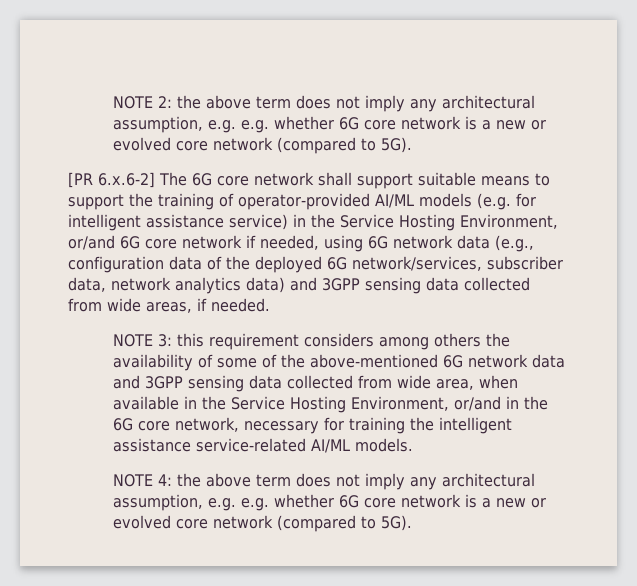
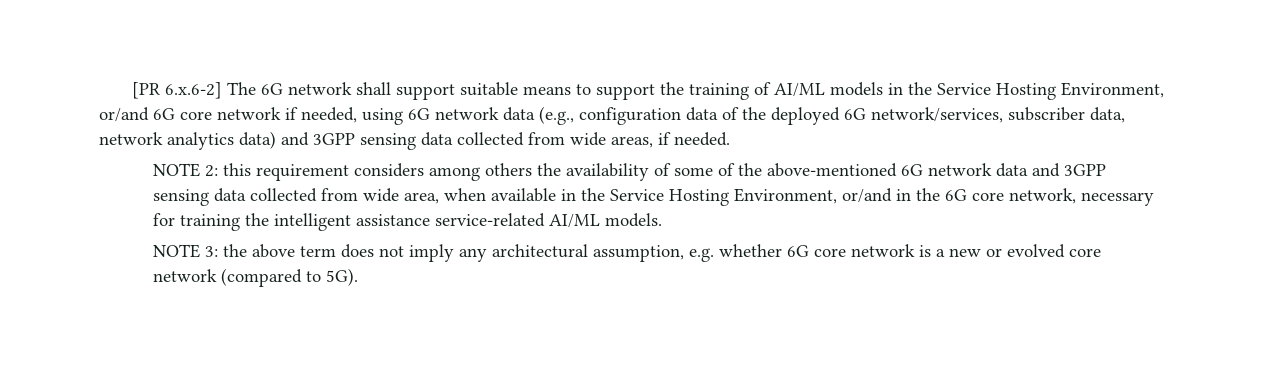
[112,95,535,112] [112,116,546,133] [112,137,412,154] NOTE 2: the above term does not imply any architectural assumption, e.g. e.g. whether 6G core network is a new or evolved core network (compared to 5G). // -> (131, 90) none
[217,176,249,186] core -> (283, 89) none
[238,193,370,210] operator-provided -> (771, 88) none
[476,193,536,210] [68,214,288,231] (e.g. for intelligent assistance service) -> (883, 89) none
[157,334,172,347] 3: -> [205,165,219,177] 2:
[157,474,172,486] 4: -> [205,246,219,257] 3:
[240,498,269,511] e.g. -> (715, 255) none

